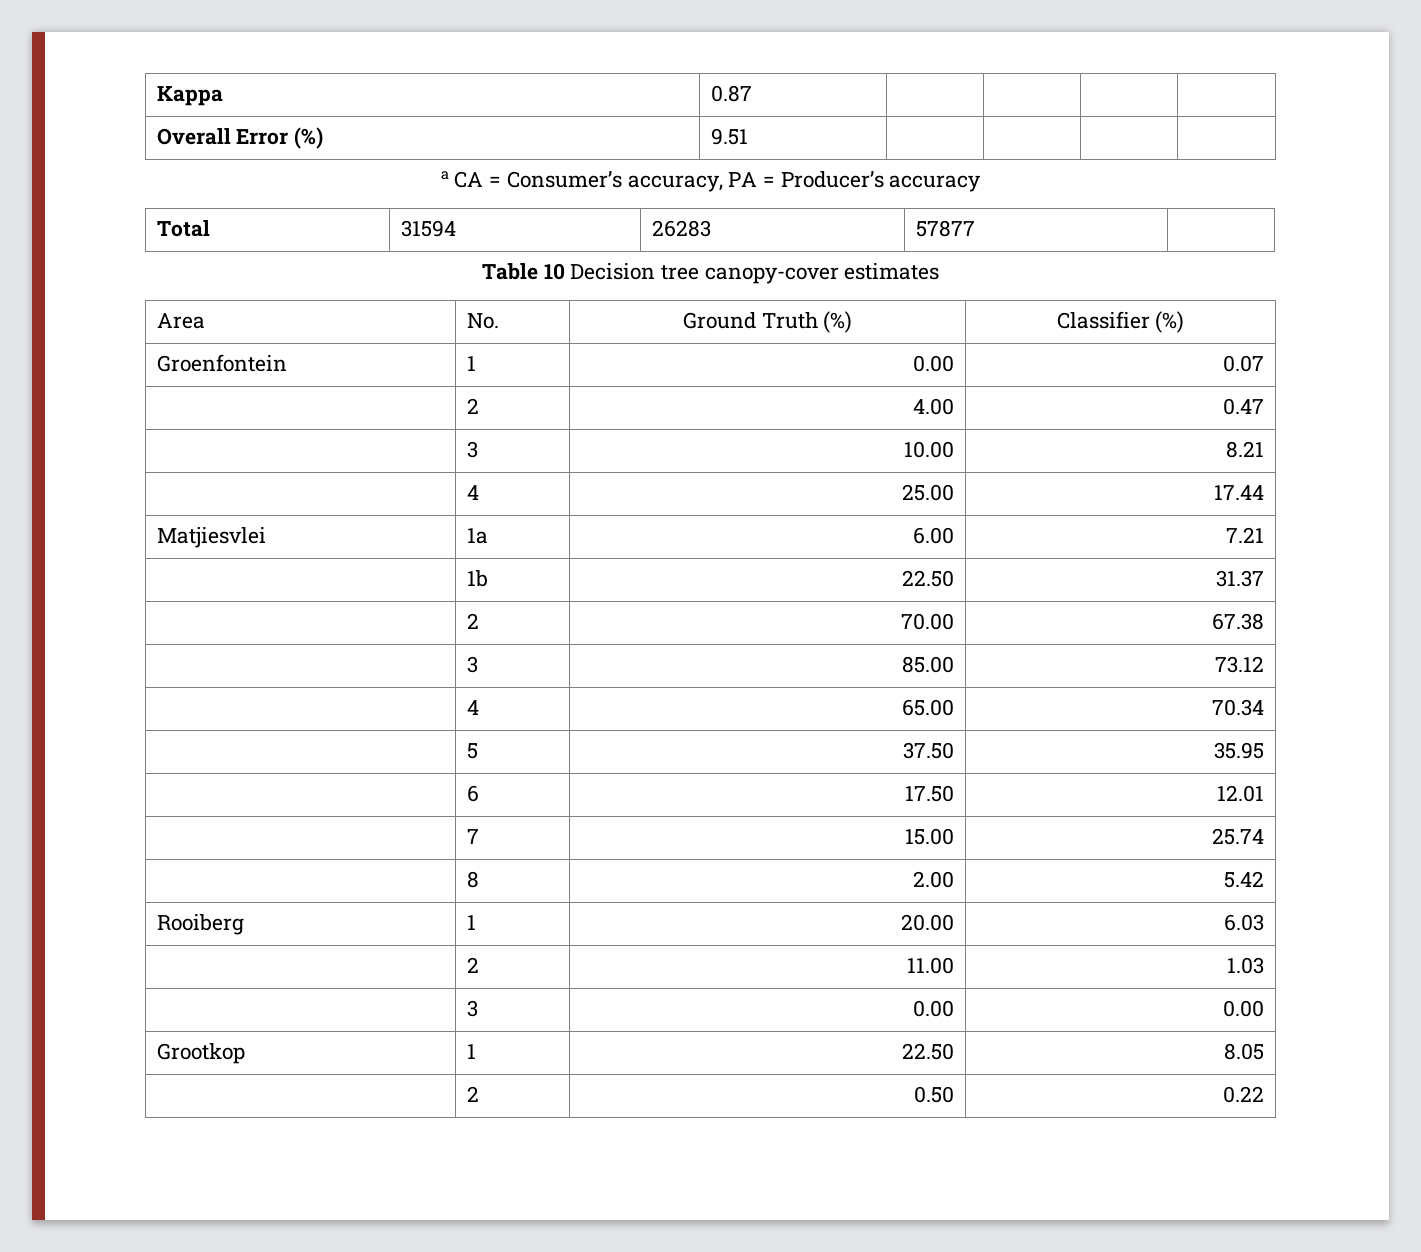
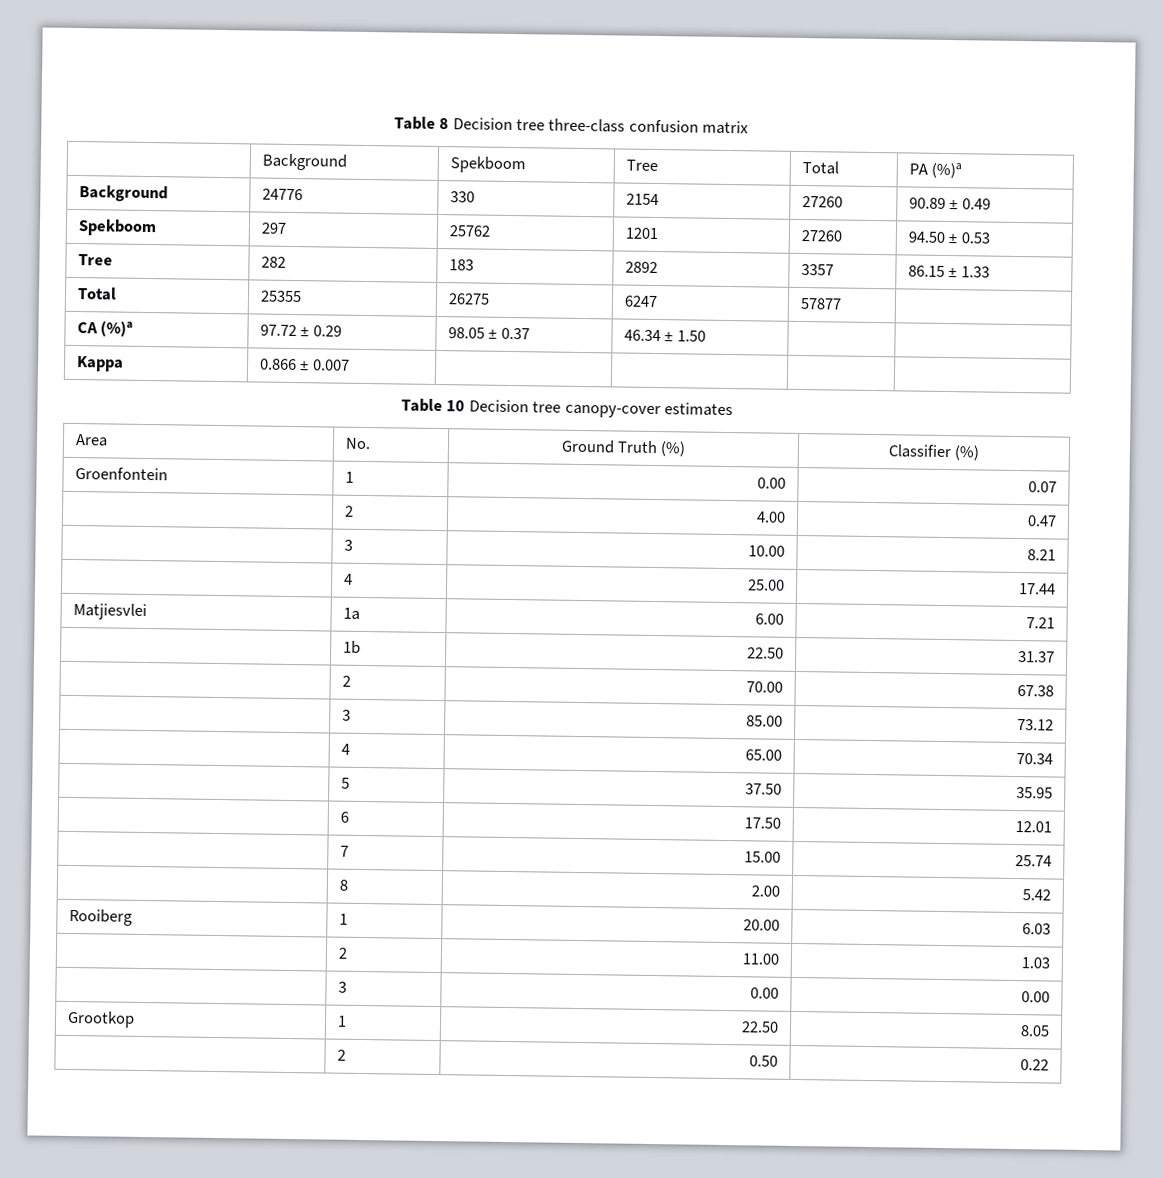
[156,86,223,106] [710,85,752,102] [156,127,324,149] [710,128,748,145] [440,171,982,192] [156,220,210,237] [400,220,456,237] [651,220,711,237] [915,220,975,237] Kappa | 0.87 | | | | // Overall Error (%) | 9.51 | | | | // a CA = Consumer’s accuracy, PA = Producer’s accuracy // Total | 31594 | 26283 | 57877 -> [393,116,750,135] [261,153,347,171] [449,156,526,174] [625,159,658,172] [801,160,839,175] [908,162,963,179] [78,185,168,203] [261,188,303,201] [449,191,475,203] [625,193,659,206] [801,195,843,208] [908,197,991,210] [77,219,157,237] [260,222,287,234] [448,225,491,237] [624,227,658,240] [800,229,842,242] [907,231,990,244] [77,254,113,266] [260,256,286,268] [448,259,474,271] [624,261,658,274] [800,263,834,276] [907,265,990,278] [76,287,117,301] [259,290,302,303] [447,293,490,305] [623,295,658,308] [799,297,842,310] [76,320,134,337] [259,324,342,337] [447,327,530,340] [623,329,706,342] [75,356,124,372] [258,358,350,371] Table 8 Decision tree three-class confusion matrix // | Background | Spekboom | Tree | Total | PA (%)a // Background | 24776 | 330 | 2154 | 27260 | 90.89 ± 0.49 // Spekboom | 297 | 25762 | 1201 | 27260 | 94.50 ± 0.53 // Tree | 282 | 183 | 2892 | 3357 | 86.15 ± 1.33 // Total | 25355 | 26275 | 6247 | 57877 | // CA (%)a | 97.72 ± 0.29 | 98.05 ± 0.37 | 46.34 ± 1.50 | | // Kappa | 0.866 ± 0.007 | | |

